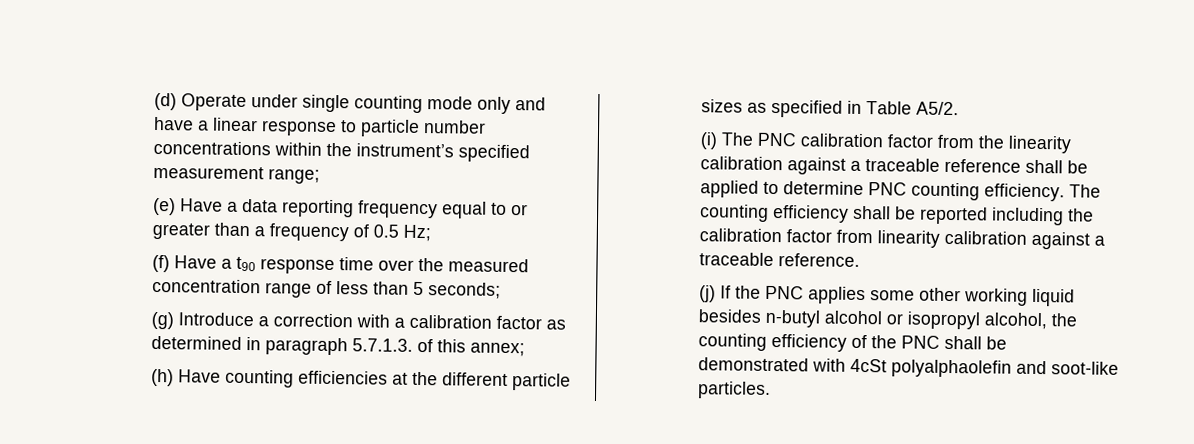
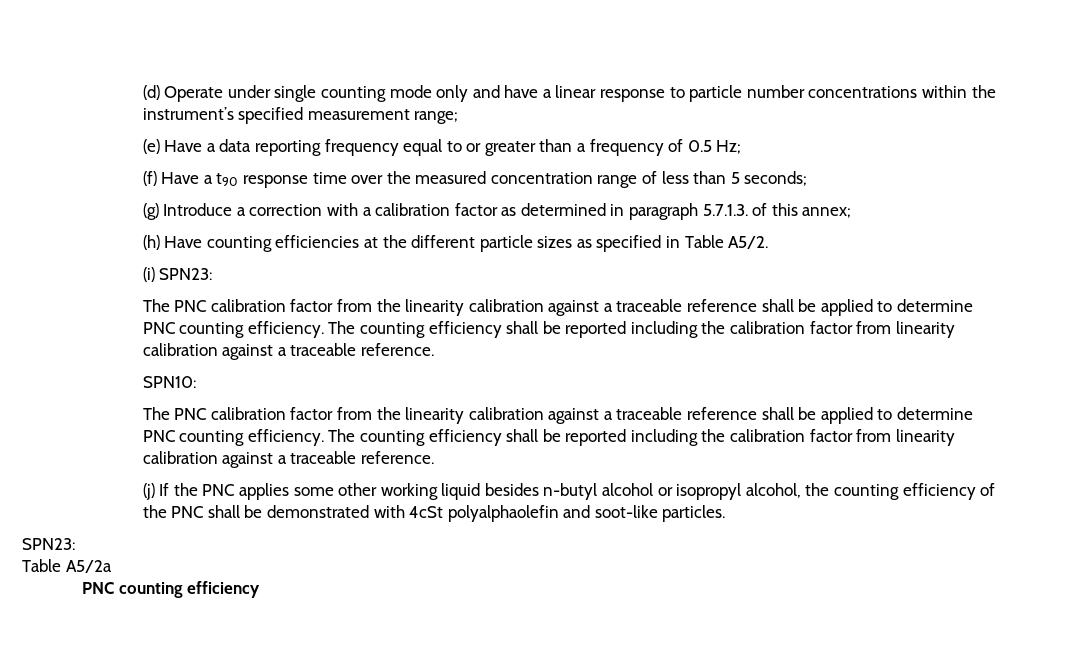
(718, 141) none -> [159,268,213,280] [142,299,974,316] [142,321,955,338] [142,343,434,360] [142,376,196,388] SPN23: // The PNC calibration factor from the linearity calibration against a traceable reference shall be applied to determine PNC counting efficiency. The counting efficiency shall be reported including the calibration factor from linearity calibration against a traceable reference. // SPN10: //
(771, 390) none -> [22,538,75,550] [22,559,112,573] [82,581,261,598] // SPN23: // Table A5/2a // PNC counting efficiency

